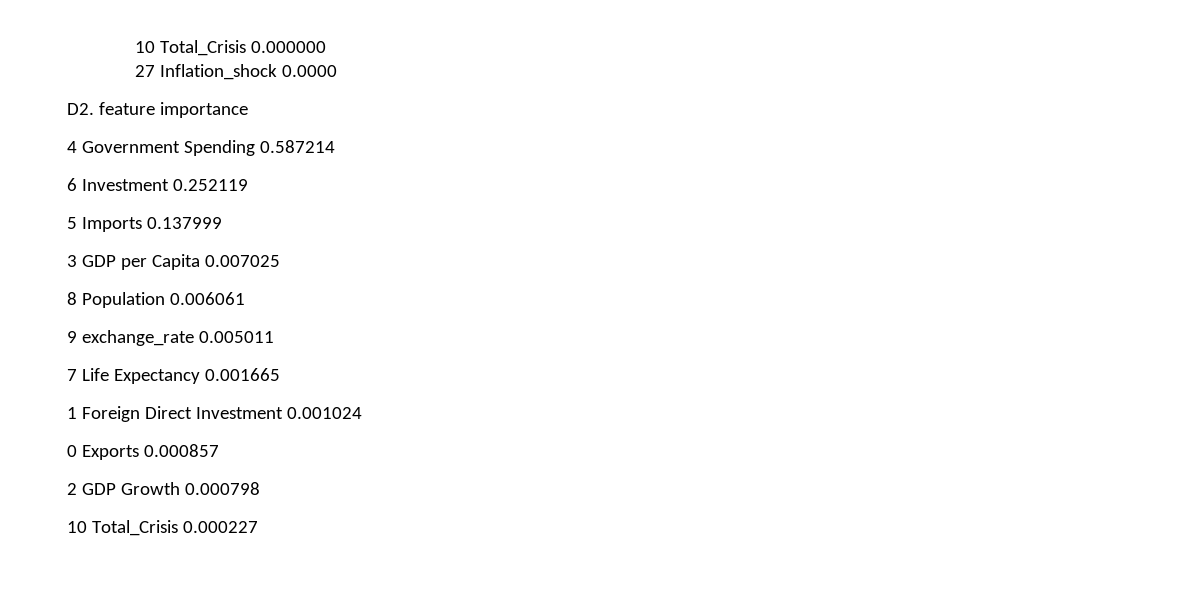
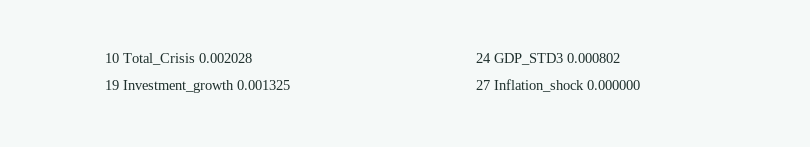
[134,40,326,56] [134,64,337,80] [67,102,248,118] [67,140,335,156] [67,178,248,191] [67,217,222,232] [67,254,280,270] [67,292,245,308] [67,330,274,346] [67,368,280,384] [67,406,362,422] [67,444,219,460] [67,482,260,495] [67,520,258,536] 10 Total_Crisis 0.000000 // 27 Inflation_shock 0.0000 // D2. feature importance // 4 Government Spending 0.587214 // 6 Investment 0.252119 // 5 Imports 0.137999 // 3 GDP per Capita 0.007025 // 8 Population 0.006061 // 9 exchange_rate 0.005011 // 7 Life Expectancy 0.001665 // 1 Foreign Direct Investment 0.001024 // 0 Exports 0.000857 // 2 GDP Growth 0.000798 // 10 Total_Crisis 0.000227 -> [105,53,253,65] [105,80,291,93] [476,53,621,65] [476,79,641,92] 10 Total_Crisis 0.002028 // 19 Investment_growth 0.001325 // 24 GDP_STD3 0.000802 // 27 Inflation_shock 0.000000

